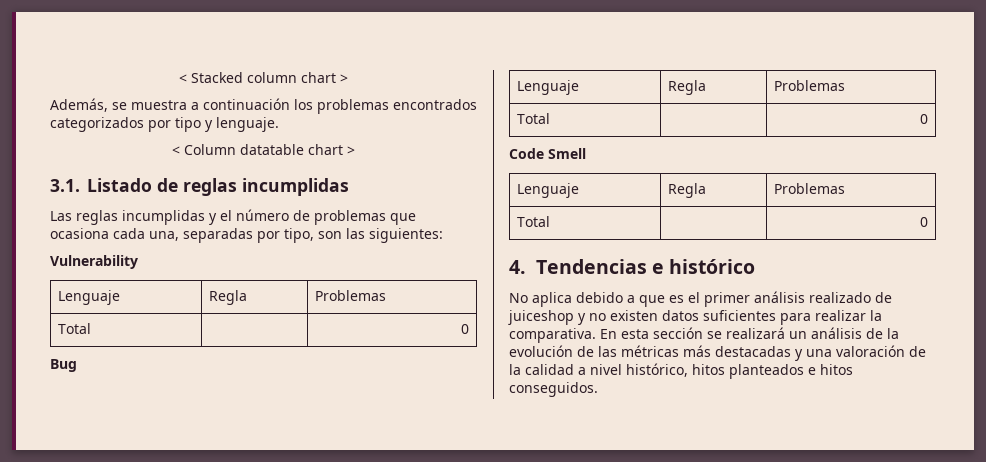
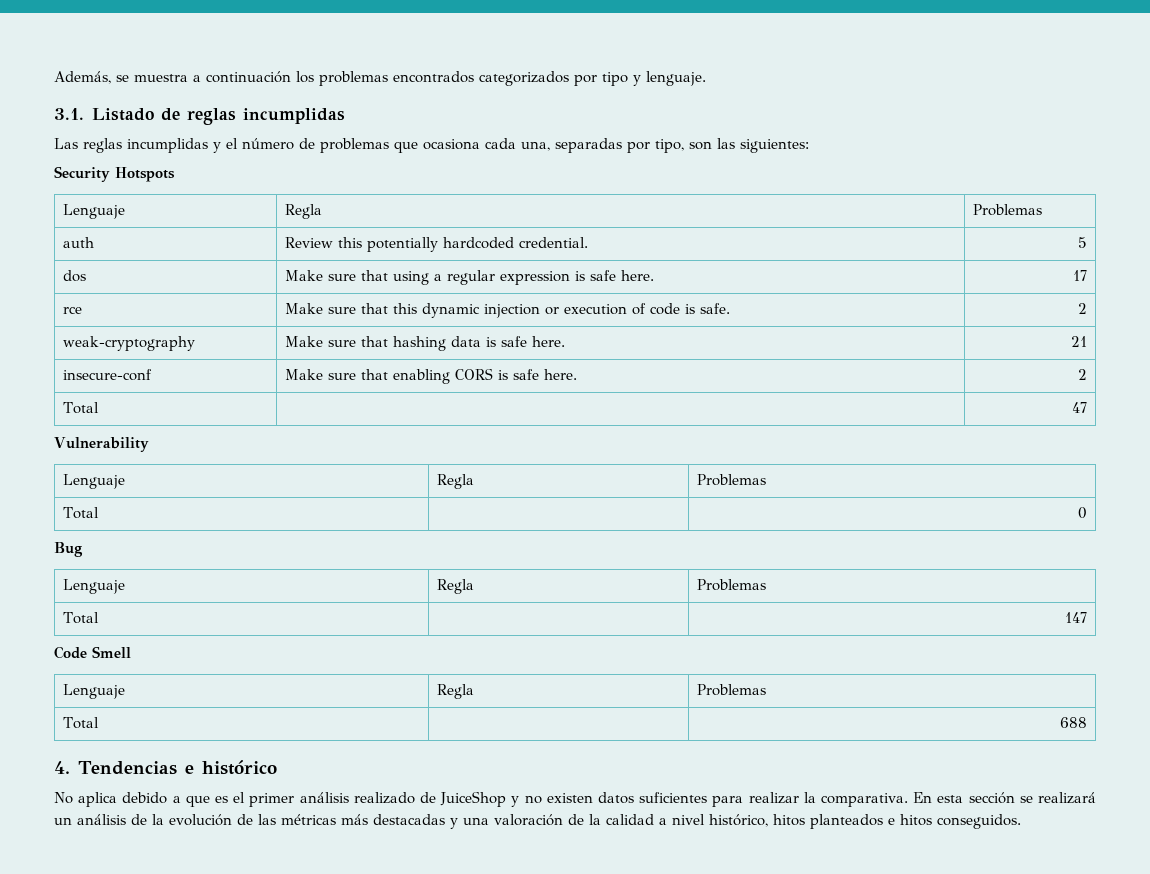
[179,72,348,83] < Stacked column chart > // -> (54, 77) none
[172,144,355,155] // < Column datatable chart > -> (706, 78) none
(443, 235) none -> [54,166,175,182] [63,204,126,219] [285,204,323,219] [973,204,1043,216] [63,237,95,248] [285,237,589,252] [1077,237,1087,248] [63,270,87,282] [285,270,655,285] [1072,270,1087,281] [63,306,83,314] [285,303,731,318] [1077,303,1087,314] [63,336,196,351] [285,336,566,351] [1070,336,1087,347] [63,369,153,381] [285,368,578,384] [1077,369,1087,380] [63,402,100,414] [1071,402,1087,413] // Security Hotspots // Lenguaje | Regla | Problemas // auth | Review this potentially hardcoded credential. | 5 // dos | Make sure that using a regular expression is safe here. | 17 // rce | Make sure that this dynamic injection or execution of code is safe. | 2 // weak-cryptography | Make sure that hashing data is safe here. | 21 // insecure-conf | Make sure that enabling CORS is safe here. | 2 // Total | | 47
[919,114,928,124] 0 -> [1064,612,1087,623] 147
[919,217,928,227] 0 -> [1059,717,1087,728] 688
[508,310,574,325] juiceshop -> [440,791,507,807] JuiceShop

